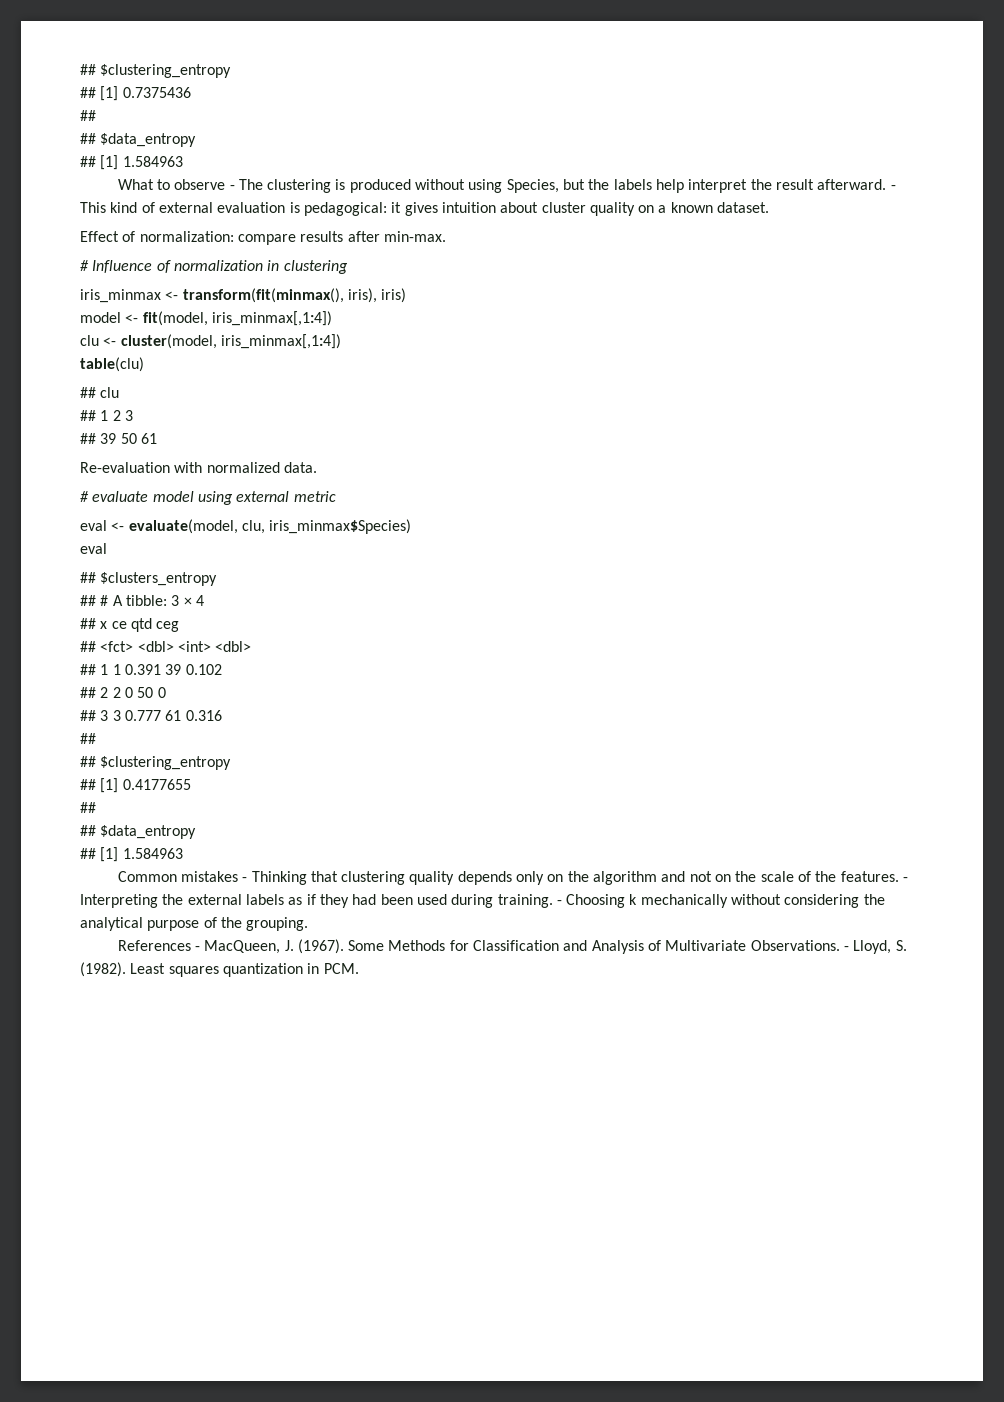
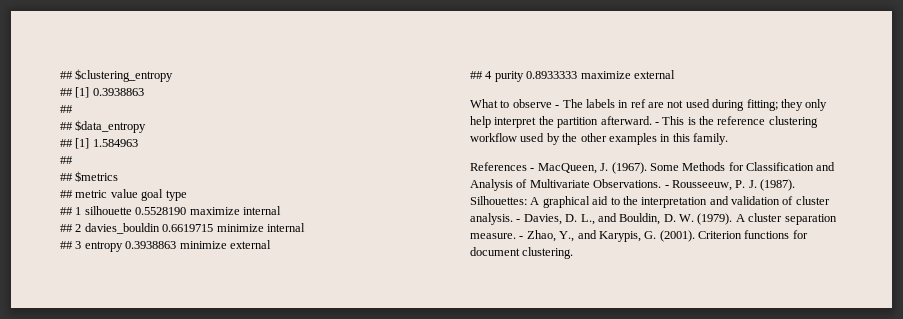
[80,64,232,78] [80,86,191,101] [80,110,96,121] [80,133,197,147] [80,155,183,170] ## $clustering_entropy // ## [1] 0.7375436 // ## // ## $data_entropy // ## [1] 1.584963 -> [60,69,174,82] [60,87,144,98] [60,105,73,113] [60,120,147,133] [60,138,138,149] [60,156,73,164] [60,171,119,182] [60,189,187,201] [60,206,281,215] [60,223,305,234] [60,240,271,252] [470,70,675,82] ## $clustering_entropy // ## [1] 0.3938863 // ## // ## $data_entropy // ## [1] 1.584963 // ## // ## $metrics // ## metric value goal type // ## 1 silhouette 0.5528190 maximize internal // ## 2 davies_bouldin 0.6619715 minimize internal // ## 3 entropy 0.3938863 minimize external // ## 4 purity 0.8933333 maximize external
[267,179,652,193] clustering is produced without using Species, but the labels -> [585,99,828,111] labels in ref are not used during fitting; they only
[775,179,814,190] result -> [557,117,599,128] partition
[110,202,770,216] [80,231,446,245] [80,260,348,274] [80,288,407,303] [80,311,332,326] [80,334,341,349] [80,357,144,372] [80,387,120,398] [80,410,133,421] [80,433,157,444] [80,462,317,473] [80,491,336,505] [80,519,412,534] [80,543,107,554] [80,572,218,586] [80,595,204,606] [80,618,180,632] [80,641,252,652] [80,664,222,675] [80,687,166,698] [80,710,222,721] [80,733,96,744] [80,756,232,770] [80,778,191,793] [80,802,96,813] [80,825,197,839] [80,847,183,862] [117,871,908,885] [80,894,885,908] [80,917,309,931] kind of external evaluation is pedagogical: it gives intuition about cluster quality on a known dataset. // Effect of normalization: compare results after min-max. // # Influence of normalization in clustering // iris_minmax <- transform(fit(minmax(), iris), iris) // model <- fit(model, iris_minmax[,1:4]) // clu <- cluster(model, iris_minmax[,1:4]) // table(clu) // ## clu // ## 1 2 3 // ## 39 50 61 // Re-evaluation with normalized data. // # evaluate model using external metric // eval <- evaluate(model, clu, iris_minmax$Species) // eval // ## $clusters_entropy // ## # A tibble: 3 × 4 // ## x ce qtd ceg // ## <fct> <dbl> <int> <dbl> // ## 1 1 0.391 39 0.102 // ## 2 2 0 50 0 // ## 3 3 0.777 61 0.316 // ## // ## $clustering_entropy // ## [1] 0.4177655 // ## // ## $data_entropy // ## [1] 1.584963 // Common mistakes - Thinking that clustering quality depends only on the algorithm and not on the scale of the features. - Interpreting the external labels as if they had been used during training. - Choosing k mechanically without considering the analytical purpose of the grouping. -> [687,116,818,128] [470,133,728,145] is the reference clustering workflow used by the other examples in this family.
[853,940,907,954] [80,962,359,977] Lloyd, S. (1982). Least squares quantization in PCM. -> [671,179,795,191] [470,196,830,208] [470,213,837,225] [470,230,808,242] [470,247,574,259] Rousseeuw, P. J. (1987). Silhouettes: A graphical aid to the interpretation and validation of cluster analysis. - Davies, D. L., and Bouldin, D. W. (1979). A cluster separation measure. - Zhao, Y., and Karypis, G. (2001). Criterion functions for document clustering.

